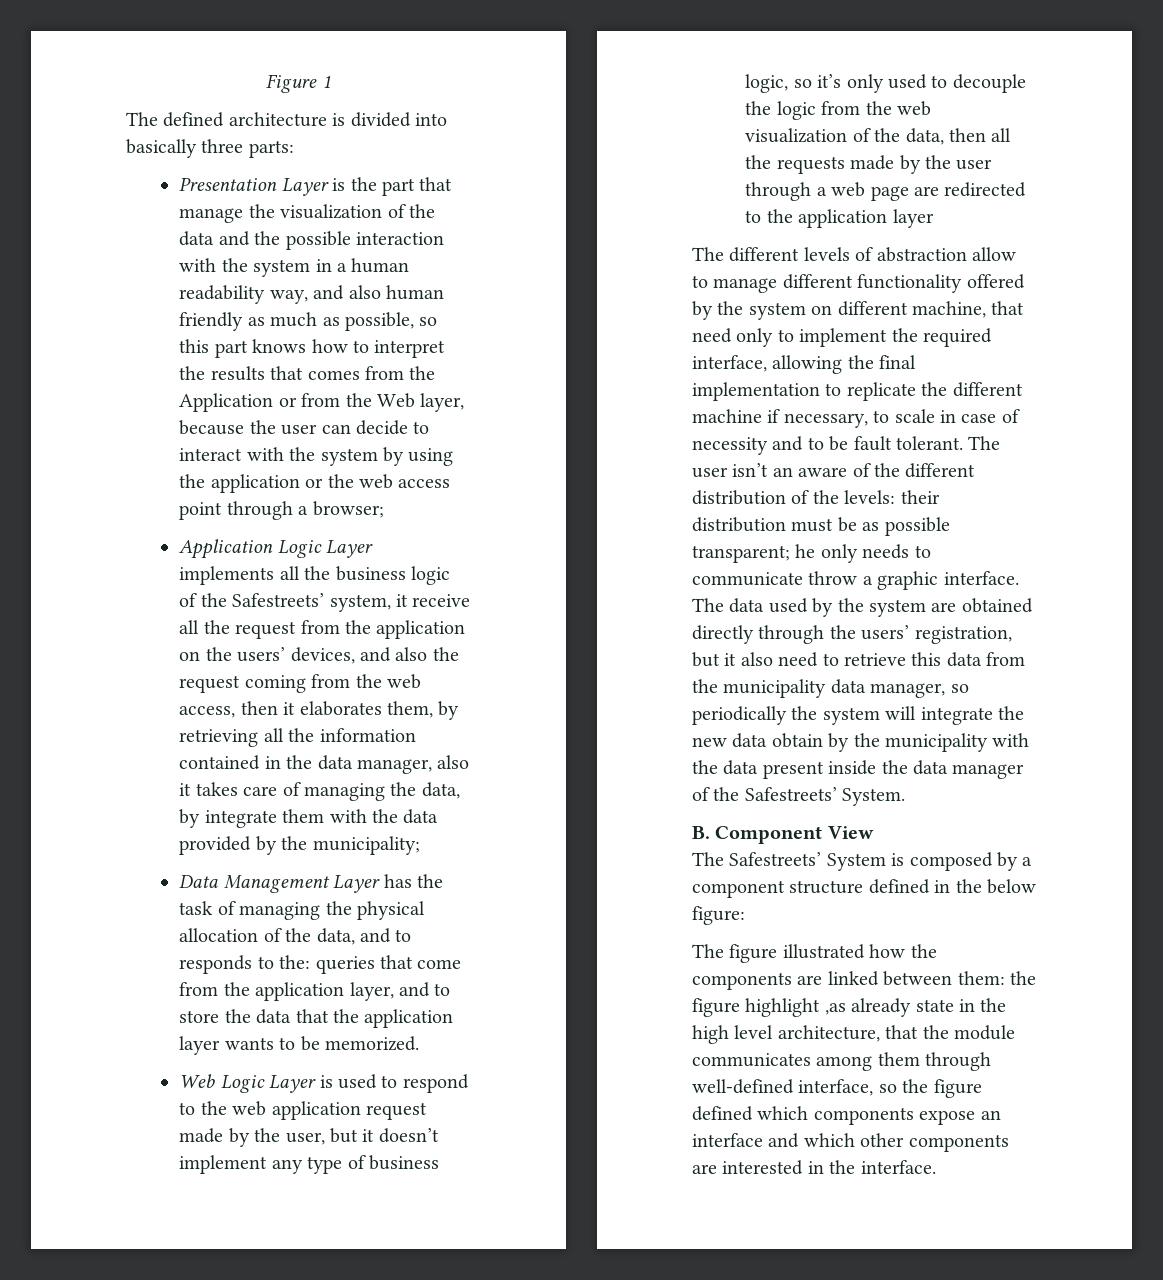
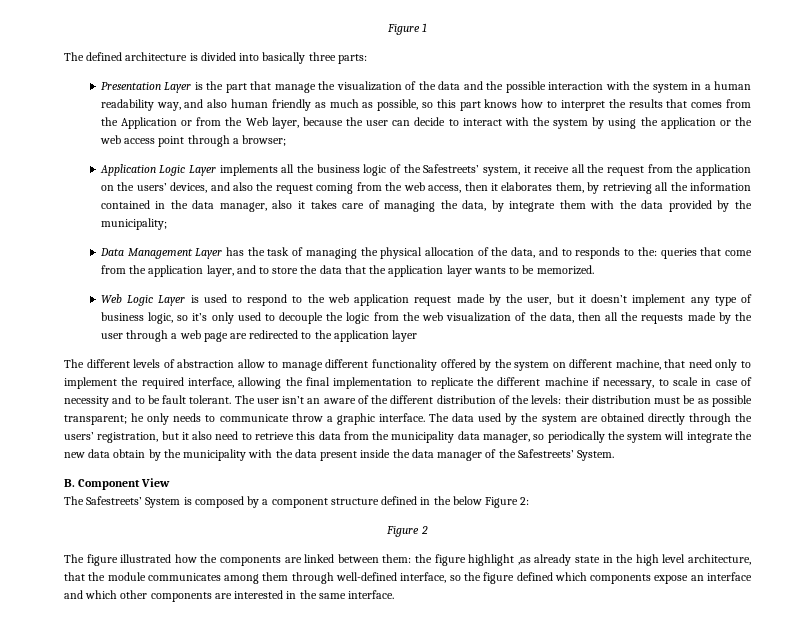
[692,906,745,925] figure: -> [485,497,530,508] [386,526,428,537] Figure 2: // Figure 2
(856, 1167) none -> [318,593,346,599] same

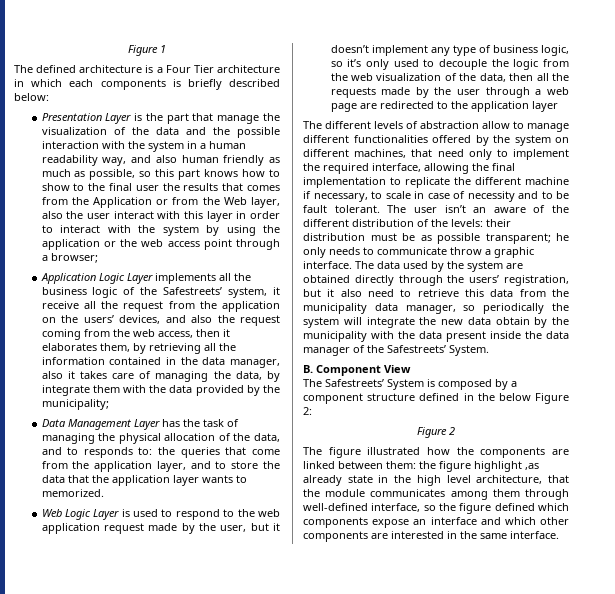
[200,52,367,64] divided into basically three parts: -> [156,65,280,73] [14,79,280,90] [14,93,49,101] a Four Tier architecture in which each components is briefly described below:
[560,100,605,111] interpret -> [41,183,159,191] show to the final user
[302,117,446,126] because the user can decide -> [41,211,280,222] also the user interact with this layer in order
[624,247,657,256] to the: -> [138,447,176,455] to: the
[522,265,535,274] be -> (247, 479) none
[371,359,437,371] functionality -> [353,135,428,143] functionalities
[615,359,661,370] machine, -> [354,149,407,158] machines,

